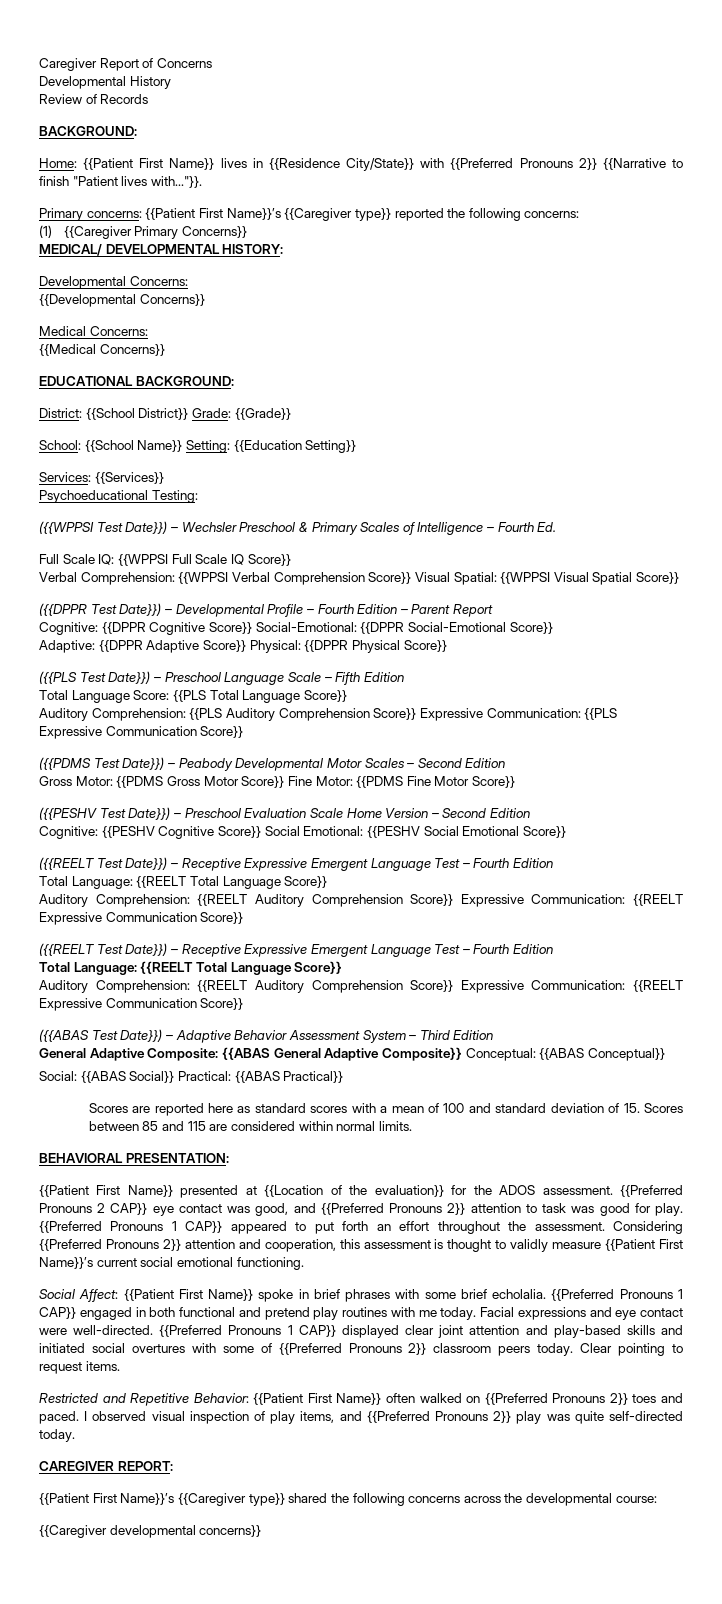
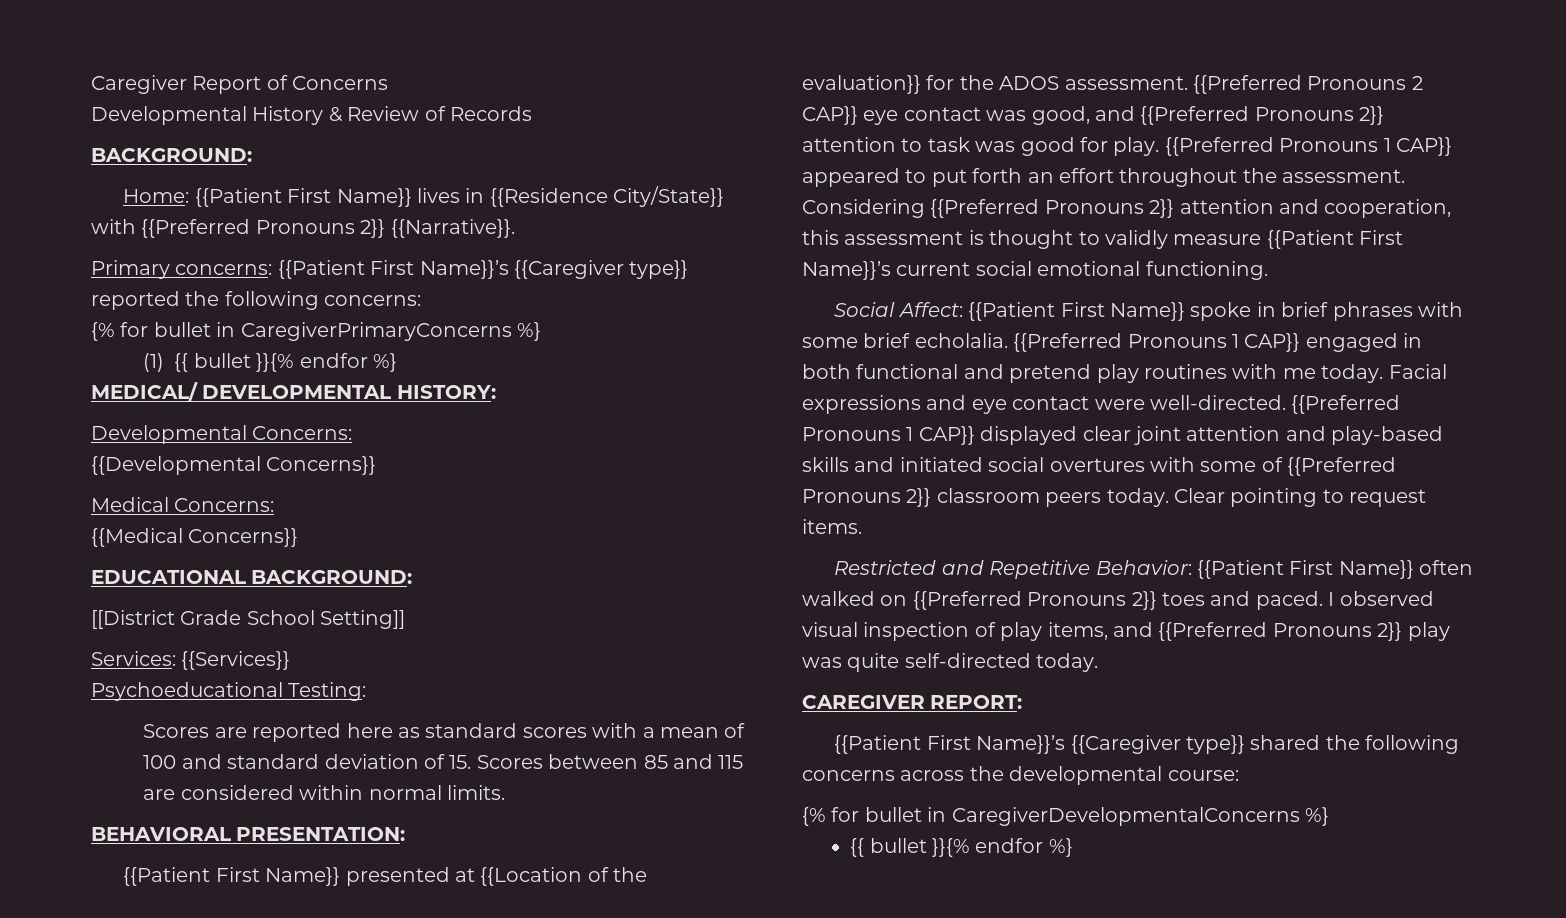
(171, 82) // -> [328,107,343,122] &
[602,158,683,170] [39,176,202,188] {{Narrative to finish "Patient lives with..."}}. -> [390,219,515,238] {{Narrative}}.
[39,225,248,239] (1) {{Caregiver Primary Concerns}} -> [91,322,541,341] [143,353,398,372] {% for bullet in CaregiverPrimaryConcerns %} // (1) {{ bullet }}{% endfor %}
[39,408,291,420] [39,440,357,453] [39,472,164,484] [39,490,198,503] [39,521,557,535] [39,554,291,566] [39,572,680,585] [39,603,494,617] [39,622,553,635] [39,640,447,653] [39,671,404,685] [39,690,347,703] [39,708,618,721] [39,726,244,739] [39,757,506,771] [39,776,516,788] [39,807,531,820] [39,826,566,839] [39,857,554,871] [39,876,328,889] [39,894,683,907] [39,912,244,925] [39,943,554,957] [39,961,343,975] [39,980,683,993] [39,998,244,1011] [39,1029,494,1043] [39,1047,665,1061] [39,1071,344,1083] District: {{School District}} Grade: {{Grade}} // School: {{School Name}} Setting: {{Education Setting}} // Services: {{Services}} // Psychoeducational Testing: // ({{WPPSI Test Date}}) – Wechsler Preschool & Primary Scales of Intelligence – Fourth Ed. // Full Scale IQ: {{WPPSI Full Scale IQ Score}} // Verbal Comprehension: {{WPPSI Verbal Comprehension Score}} Visual Spatial: {{WPPSI Visual Spatial Score}} // ({{DPPR Test Date}}) – Developmental Profile – Fourth Edition – Parent Report // Cognitive: {{DPPR Cognitive Score}} Social-Emotional: {{DPPR Social-Emotional Score}} // Adaptive: {{DPPR Adaptive Score}} Physical: {{DPPR Physical Score}} // ({{PLS Test Date}}) – Preschool Language Scale – Fifth Edition // Total Language Score: {{PLS Total Language Score}} // Auditory Comprehension: {{PLS Auditory Comprehension Score}} Expressive Communication: {{PLS Expressive Communication Score}} // ({{PDMS Test Date}}) – Peabody Developmental Motor Scales – Second Edition // Gross Motor: {{PDMS Gross Motor Score}} Fine Motor: {{PDMS Fine Motor Score}} // ({{PESHV Test Date}}) – Preschool Evaluation Scale Home Version – Second Edition // Cognitive: {{PESHV Cognitive Score}} Social Emotional: {{PESHV Social Emotional Score}} // ({{REELT Test Date}}) – Receptive Expressive Emergent Language Test – Fourth Edition // Total Language: {{REELT Total Language Score}} // Auditory Comprehension: {{REELT Auditory Comprehension Score}} Expressive Communication: {{REELT Expressive Communication Score}} // ({{REELT Test Date}}) – Receptive Expressive Emergent Language Test – Fourth Edition // Total Language: {{REELT Total Language Score}} // Auditory Comprehension: {{REELT Auditory Comprehension Score}} Expressive Communication: {{REELT Expressive Communication Score}} // ({{ABAS Test Date}}) – Adaptive Behavior Assessment System – Third Edition // General Adaptive Composite: {{ABAS General Adaptive Composite}} Conceptual: {{ABAS Conceptual}} // Social: {{ABAS Social}} Practical: {{ABAS Practical}} -> [91,610,406,629] [91,651,291,670] [91,682,367,701] [[District Grade School Setting]] // Services: {{Services}} // Psychoeducational Testing:
[39,1525,262,1538] {{Caregiver developmental concerns}} -> [802,807,1329,826] [850,838,1073,857] {% for bullet in CaregiverDevelopmentalConcerns %} // {{ bullet }}{% endfor %}

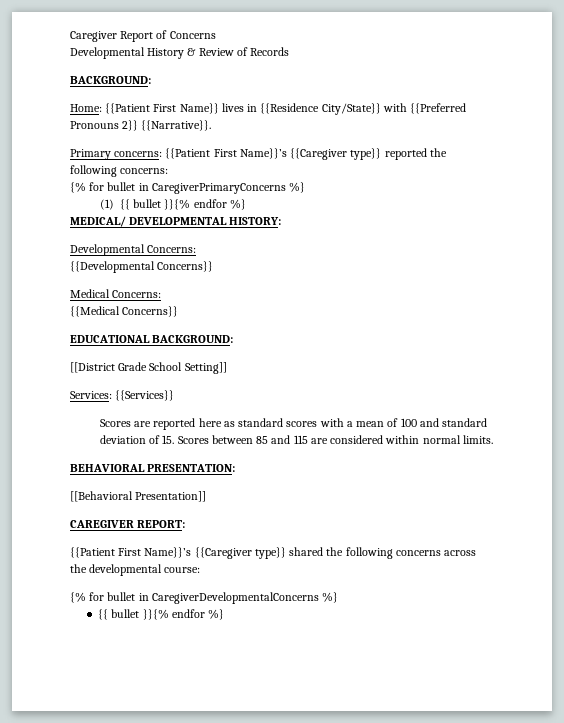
[91,682,367,701] // Psychoeducational Testing: -> (175, 395) none
[123,867,648,886] [802,75,1423,94] [802,106,1385,125] [802,137,1452,156] [802,168,1406,187] [802,199,1452,218] [802,230,1404,249] [802,261,1268,280] [834,302,1464,321] [802,333,1423,352] [802,364,1447,383] [802,395,1401,414] [802,426,1444,445] [802,457,1397,476] [802,488,1427,507] [802,519,862,534] [834,560,1474,579] [802,591,1434,610] [802,622,1450,641] [802,653,1099,672] {{Patient First Name}} presented at {{Location of the evaluation}} for the ADOS assessment. {{Preferred Pronouns 2 CAP}} eye contact was good, and {{Preferred Pronouns 2}} attention to task was good for play. {{Preferred Pronouns 1 CAP}} appeared to put forth an effort throughout the assessment. Considering {{Preferred Pronouns 2}} attention and cooperation, this assessment is thought to validly measure {{Patient First Name}}’s current social emotional functioning. // Social Affect: {{Patient First Name}} spoke in brief phrases with some brief echolalia. {{Preferred Pronouns 1 CAP}} engaged in both functional and pretend play routines with me today. Facial expressions and eye contact were well-directed. {{Preferred Pronouns 1 CAP}} displayed clear joint attention and play-based skills and initiated social overtures with some of {{Preferred Pronouns 2}} classroom peers today. Clear pointing to request items. // Restricted and Repetitive Behavior: {{Patient First Name}} often walked on {{Preferred Pronouns 2}} toes and paced. I observed visual inspection of play items, and {{Preferred Pronouns 2}} play was quite self-directed today. -> [70,491,207,502] [[Behavioral Presentation]]

